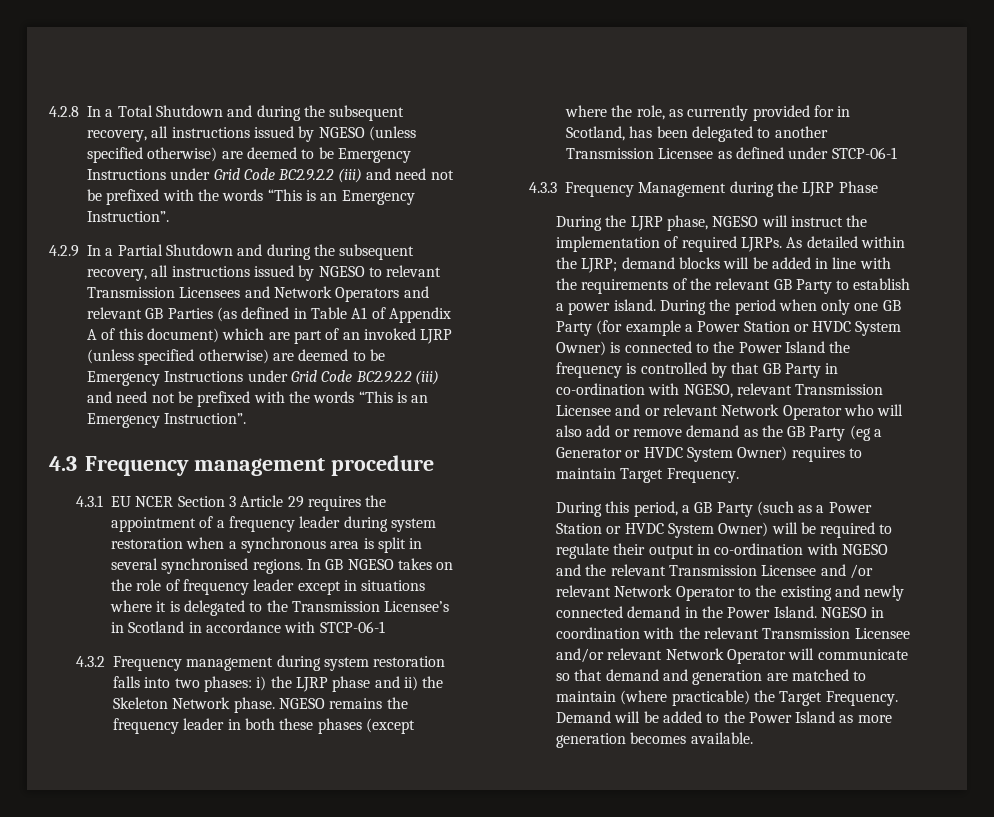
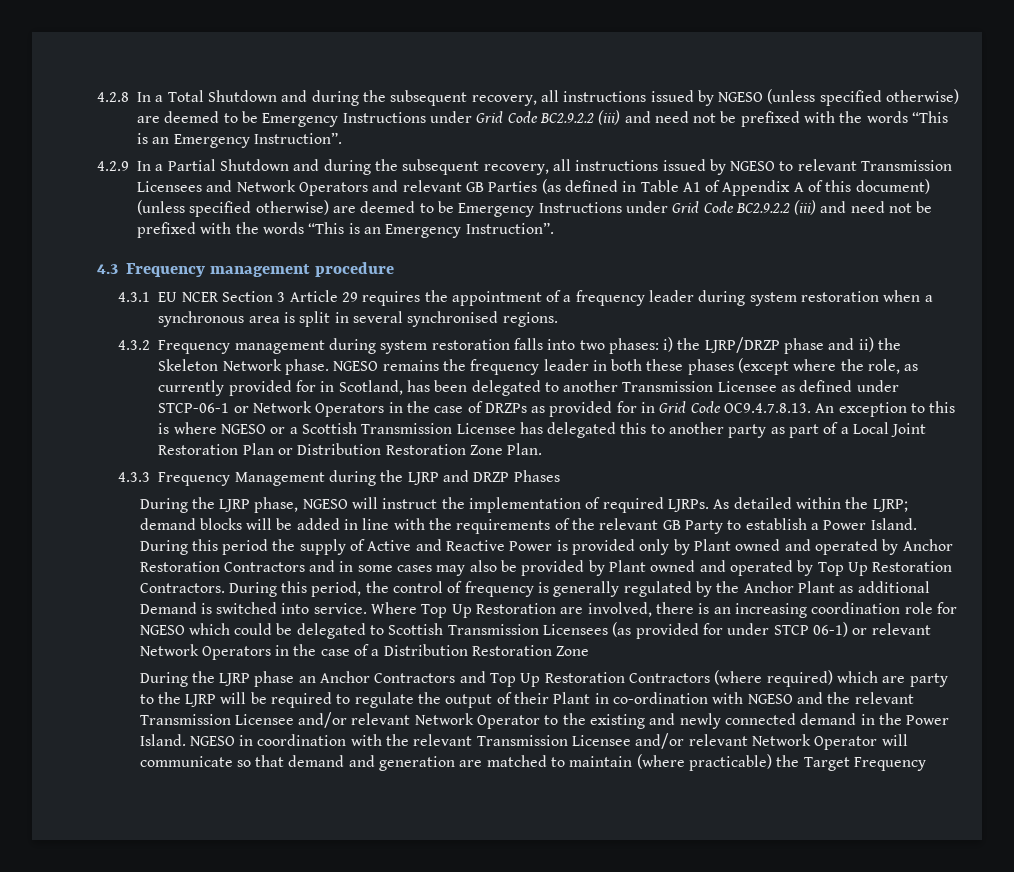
[222,328,453,344] which are part of an invoked LJRP -> (930, 186) none
[306,558,454,570] [110,579,426,595] [109,600,450,616] [110,621,385,633] In GB NGESO takes on the role of frequency leader except in situations where it is delegated to the Transmission Licensee’s in Scotland in accordance with STCP-06-1 -> (558, 319) none
[295,677,328,692] LJRP -> [704,337,780,353] LJRP/DRZP
(897, 153) none -> [233,401,956,417] [158,422,927,438] [158,443,543,455] or Network Operators in the case of DRZPs as provided for in Grid Code OC9.4.7.8.13. An exception to this is where NGESO or a Scottish Transmission Licensee has delegated this to another party as part of a Local Joint Restoration Plan or Distribution Restoration Zone Plan.
[838,181,878,193] Phase -> [442,470,560,482] and DRZP Phases
[568,299,901,315] [555,320,902,336] [555,341,851,356] [555,362,839,378] [555,383,884,398] [555,404,904,420] [555,425,883,441] [555,446,862,462] [555,468,739,483] [555,501,872,517] [555,522,769,538] power island. During the period when only one GB Party (for example a Power Station or HVDC System Owner) is connected to the Power Island the frequency is controlled by that GB Party in co-ordination with NGESO, relevant Transmission Licensee and or relevant Network Operator who will also add or remove demand as the GB Party (eg a Generator or HVDC System Owner) requires to maintain Target Frequency. // During this period, a GB Party (such as a Power Station or HVDC System Owner) -> [823,518,917,530] [139,539,953,555] [139,560,953,576] [139,581,930,597] [139,602,957,618] [139,622,931,639] [139,644,590,660] [139,670,948,687] [139,692,217,707] Power Island. During this period the supply of Active and Reactive Power is provided only by Plant owned and operated by Anchor Restoration Contractors and in some cases may also be provided by Plant owned and operated by Top Up Restoration Contractors. During this period, the control of frequency is generally regulated by the Anchor Plant as additional Demand is switched into service. Where Top Up Restoration are involved, there is an increasing coordination role for NGESO which could be delegated to Scottish Transmission Licensees (as provided for under STCP 06-1) or relevant Network Operators in the case of a Distribution Restoration Zone // During the LJRP phase an Anchor Contractors and Top Up Restoration Contractors (where required) which are party to the LJRP
[613,543,694,559] their output -> [418,692,591,708] the output of their Plant
[820,564,873,579] and /or -> [298,712,348,728] and/or
[825,691,898,706] [555,711,892,723] [555,732,753,748] Frequency. Demand will be added to the Power Island as more generation becomes available. -> [853,757,926,771] Frequency

